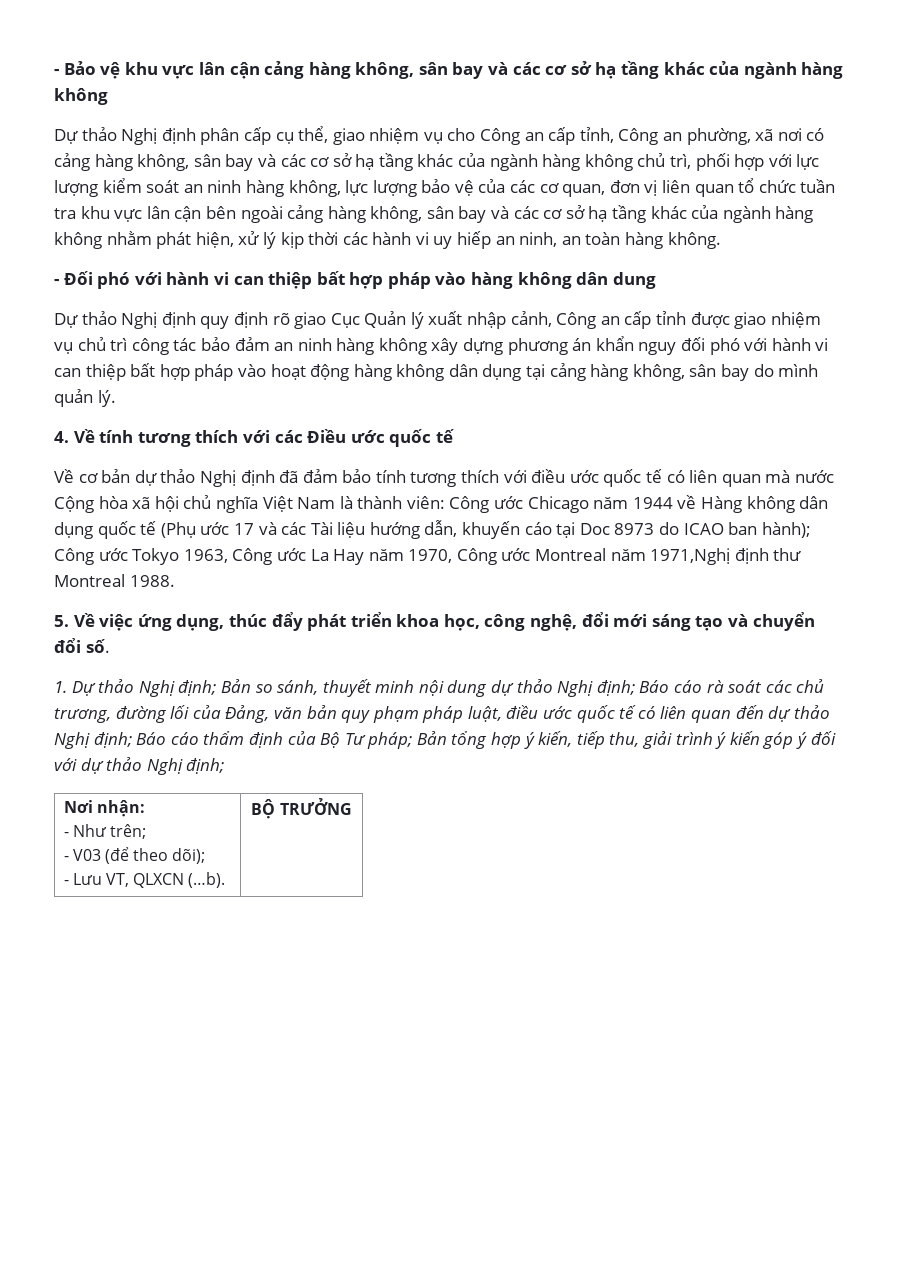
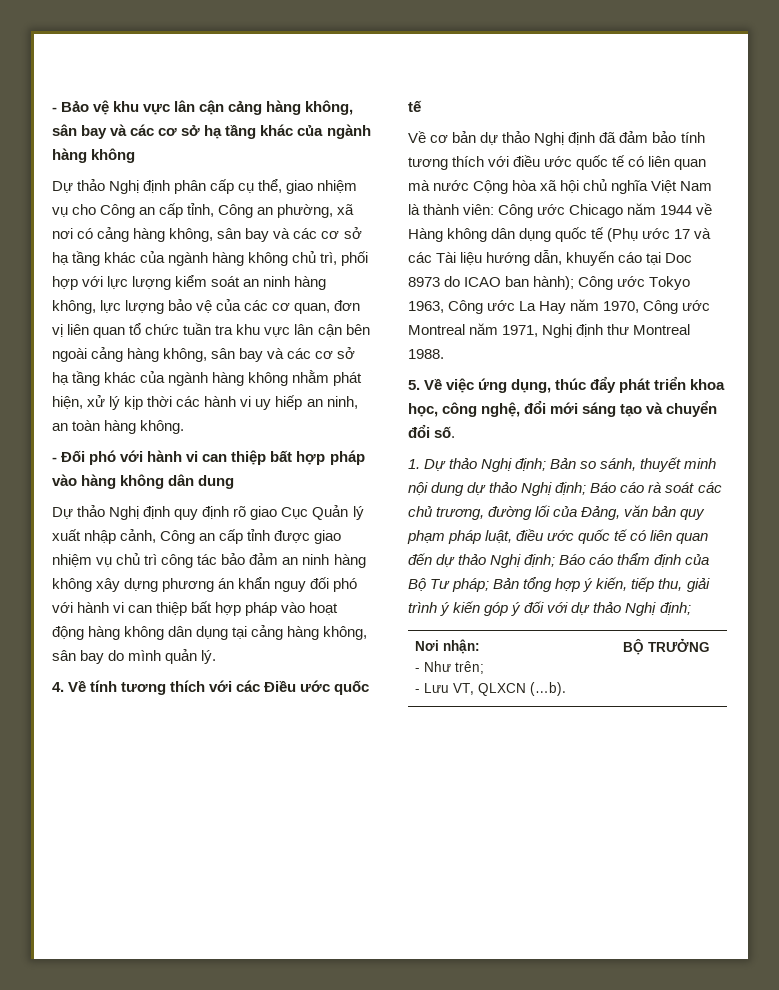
[650,548,731,565] 1971,Nghị -> [502,324,573,338] 1971, Nghị
[63,847,206,864] // - V03 (để theo dõi); -> (485, 667) none

